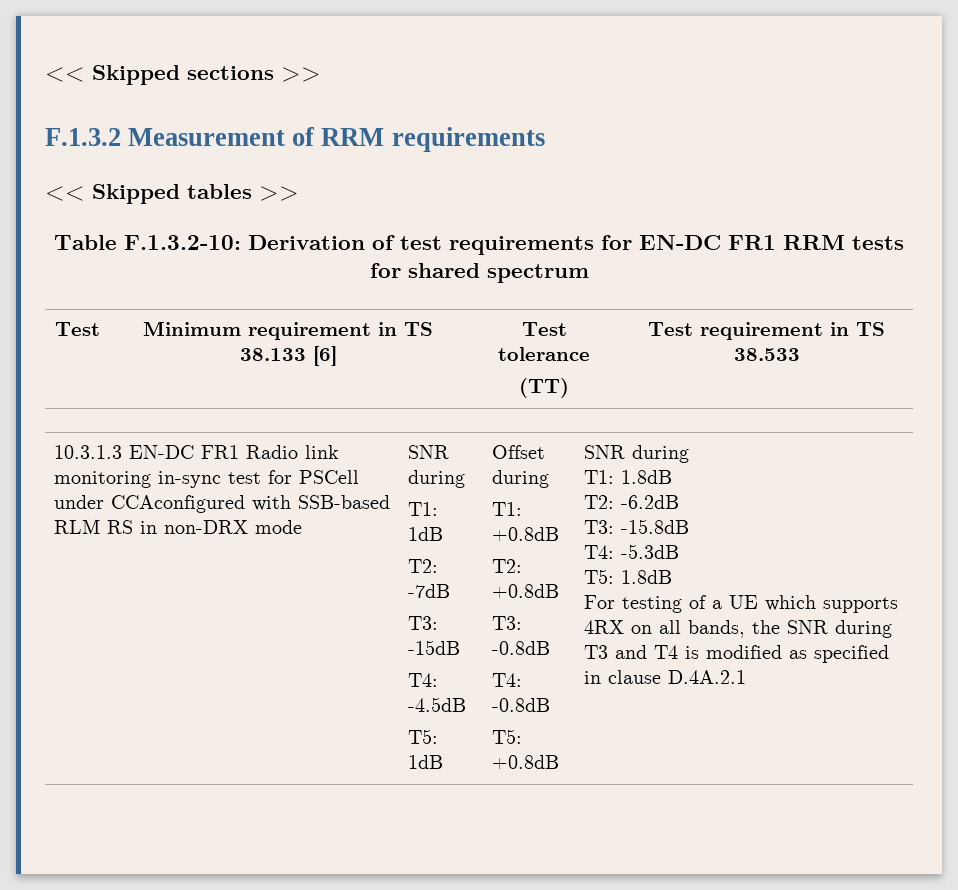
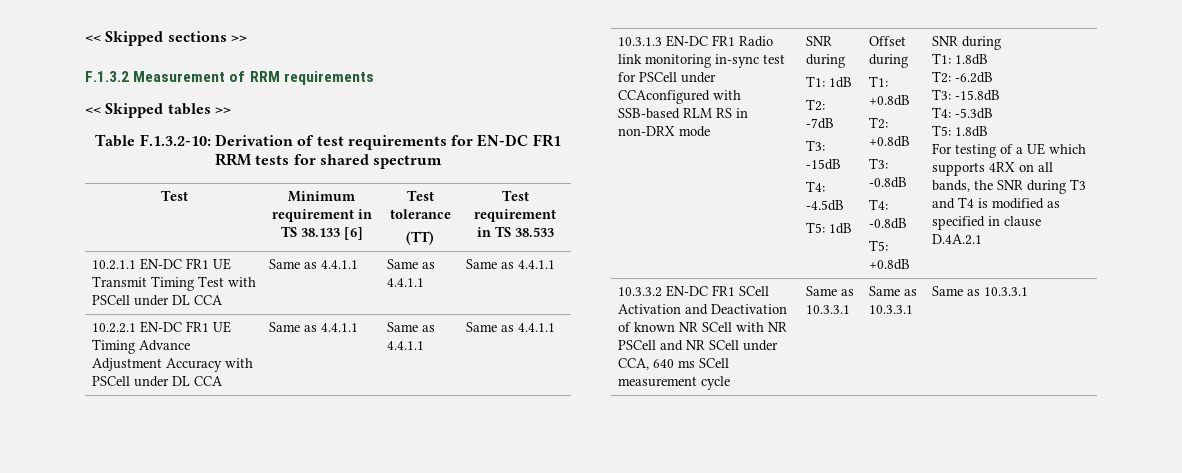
(800, 354) none -> [91,258,231,270] [91,276,256,291] [91,295,223,306] [268,259,358,269] [386,259,435,269] [386,278,424,287] [465,259,555,269] [91,321,231,333] [91,339,190,354] [91,358,253,372] [91,376,223,387] [268,322,358,332] [386,322,435,332] [386,341,424,350] [465,322,555,332] // 10.2.1.1 EN-DC FR1 UE Transmit Timing Test with PSCell under DL CCA | Same as 4.4.1.1 | Same as 4.4.1.1 | Same as 4.4.1.1 // 10.2.2.1 EN-DC FR1 UE Timing Advance Adjustment Accuracy with PSCell under DL CCA | Same as 4.4.1.1 | Same as 4.4.1.1 | Same as 4.4.1.1
(746, 677) none -> [617,285,769,297] [617,304,787,315] [617,322,787,332] [617,340,778,351] [617,358,729,370] [617,376,730,390] [805,286,854,296] [805,305,850,314] [868,286,917,296] [868,305,913,314] [931,286,1028,296] // 10.3.3.2 EN-DC FR1 SCell Activation and Deactivation of known NR SCell with NR PSCell and NR SCell under CCA, 640 ms SCell measurement cycle | Same as 10.3.3.1 | Same as 10.3.3.1 | Same as 10.3.3.1

